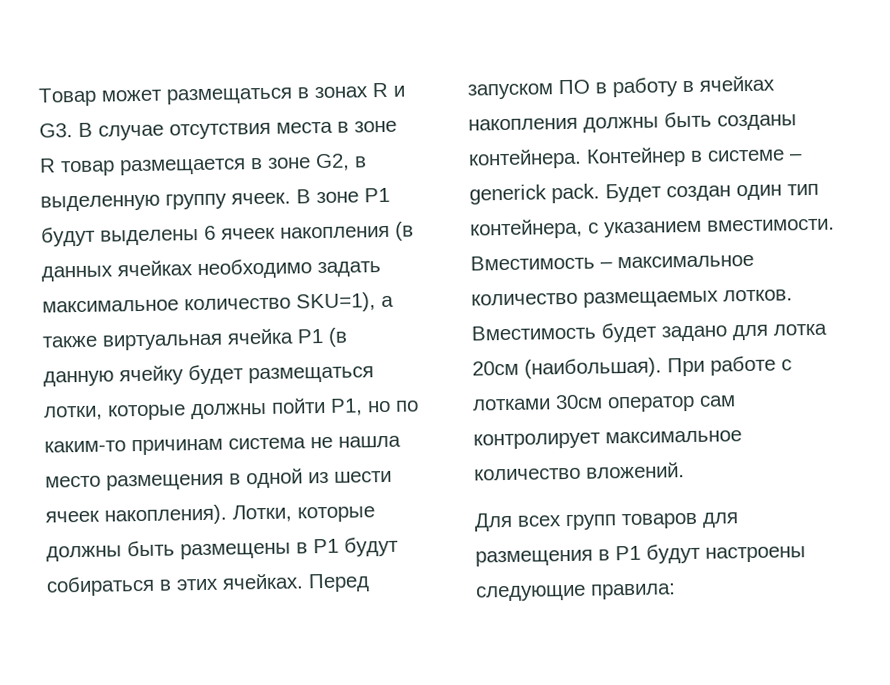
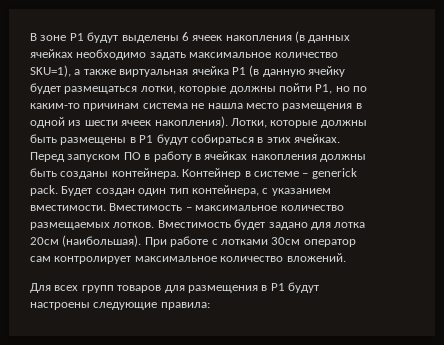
[38,82,405,107] [39,120,397,141] [39,153,367,177] [40,192,291,212] Товар может размещаться в зонах R и G3. В случае отсутствия места в зоне R товар размещается в зоне G2, в выделенную группу ячеек. -> (30, 37) none

